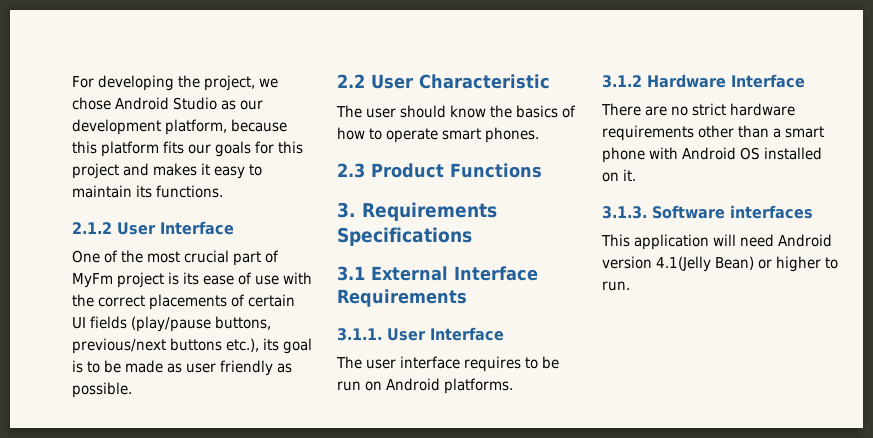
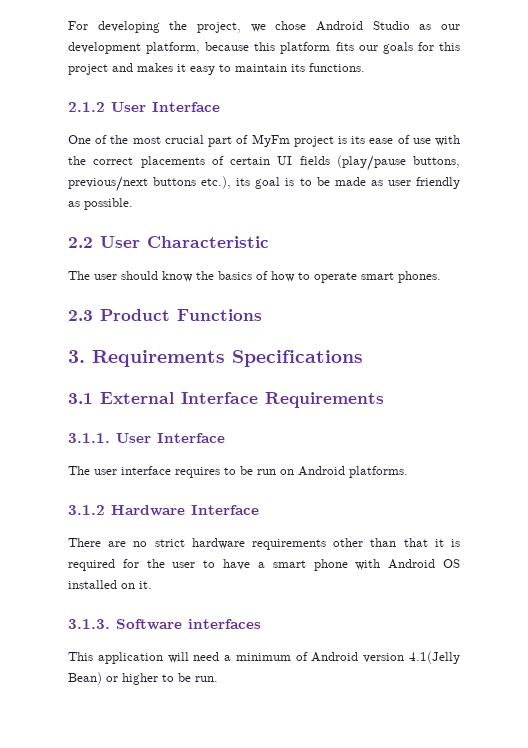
(770, 131) none -> [403,538,460,547] [68,559,251,571] that it is required for the user to have
(775, 240) none -> [224,652,308,661] a minimum of
(839, 263) none -> [178,673,191,682] be

